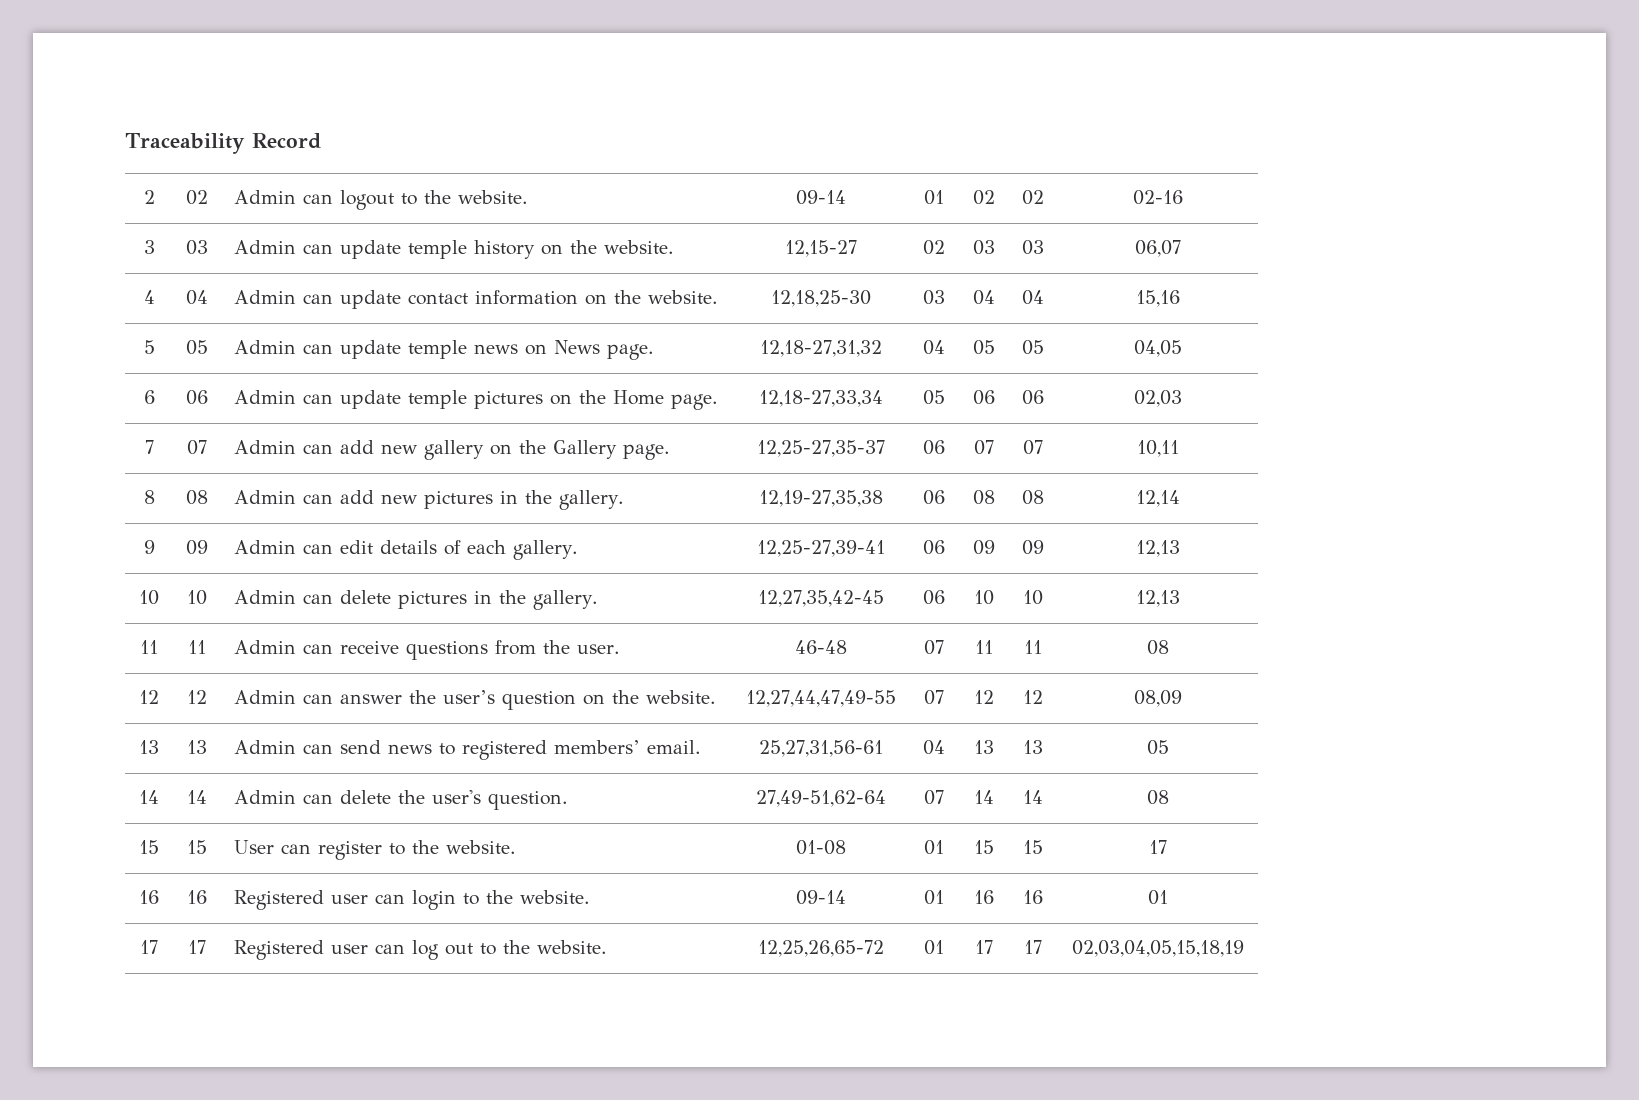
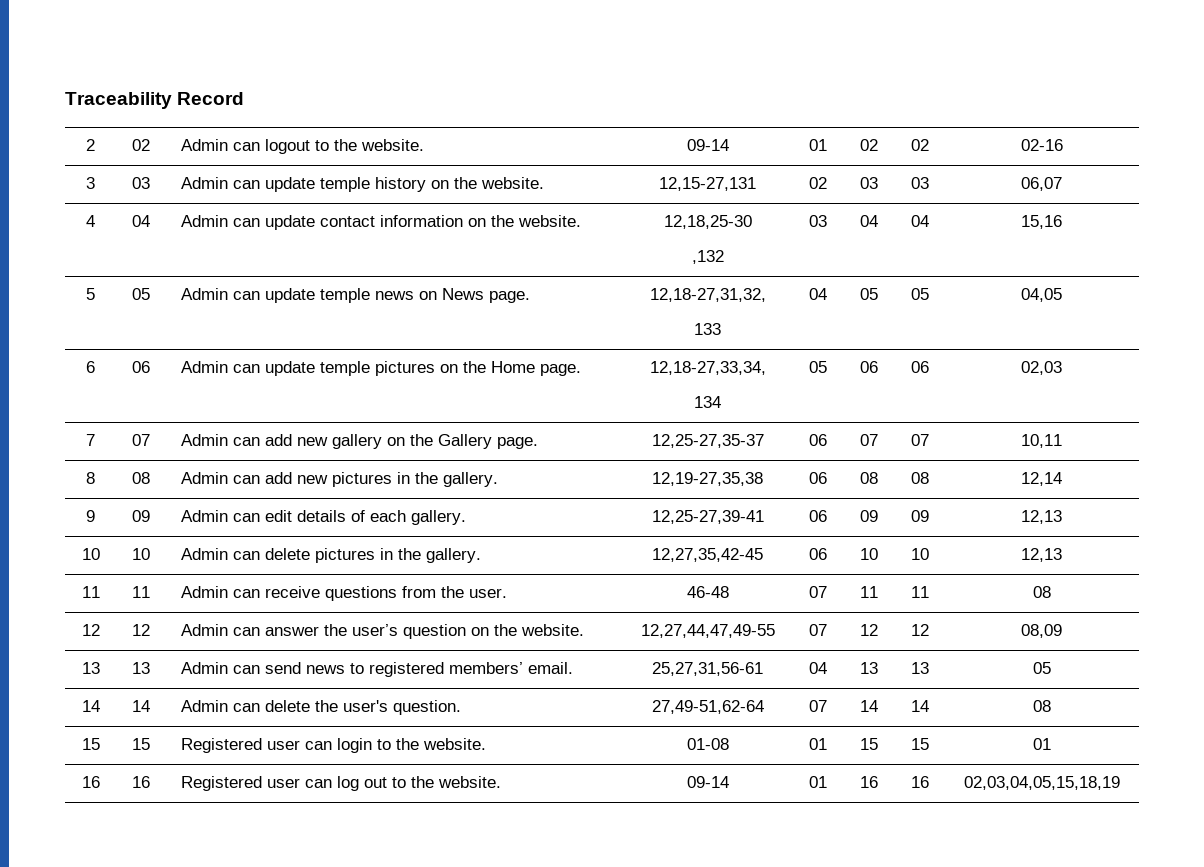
[785,240,857,257] 12,15-27 -> [659,177,756,191] 12,15-27,131
(871, 298) none -> [691,250,724,264] // ,132
[760,340,882,357] 12,18-27,31,32 -> [649,288,766,302] [694,323,721,335] 12,18-27,31,32, // 133
[759,390,883,407] 12,18-27,33,34 -> [649,361,766,375] [694,396,721,408] 12,18-27,33,34, // 134
[234,840,383,860] User can register -> [180,738,372,753] Registered user can login
[1148,840,1167,854] 17 -> [1032,738,1051,750] 01
[412,890,457,910] login -> [336,776,387,791] log out
[1147,890,1168,905] [140,940,158,954] [188,940,206,954] [234,940,608,960] [758,940,884,957] [924,940,944,955] [974,940,993,954] [1024,940,1042,954] | 01 // 17 | 17 | Registered user can log out to the website. | 12,25,26,65-72 | 01 | 17 | 17 -> (929, 782) none

